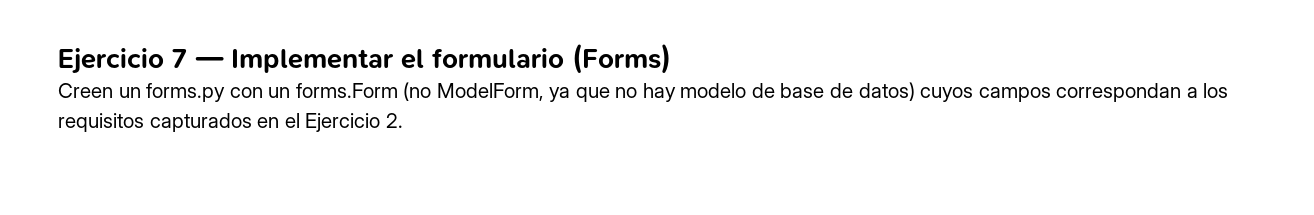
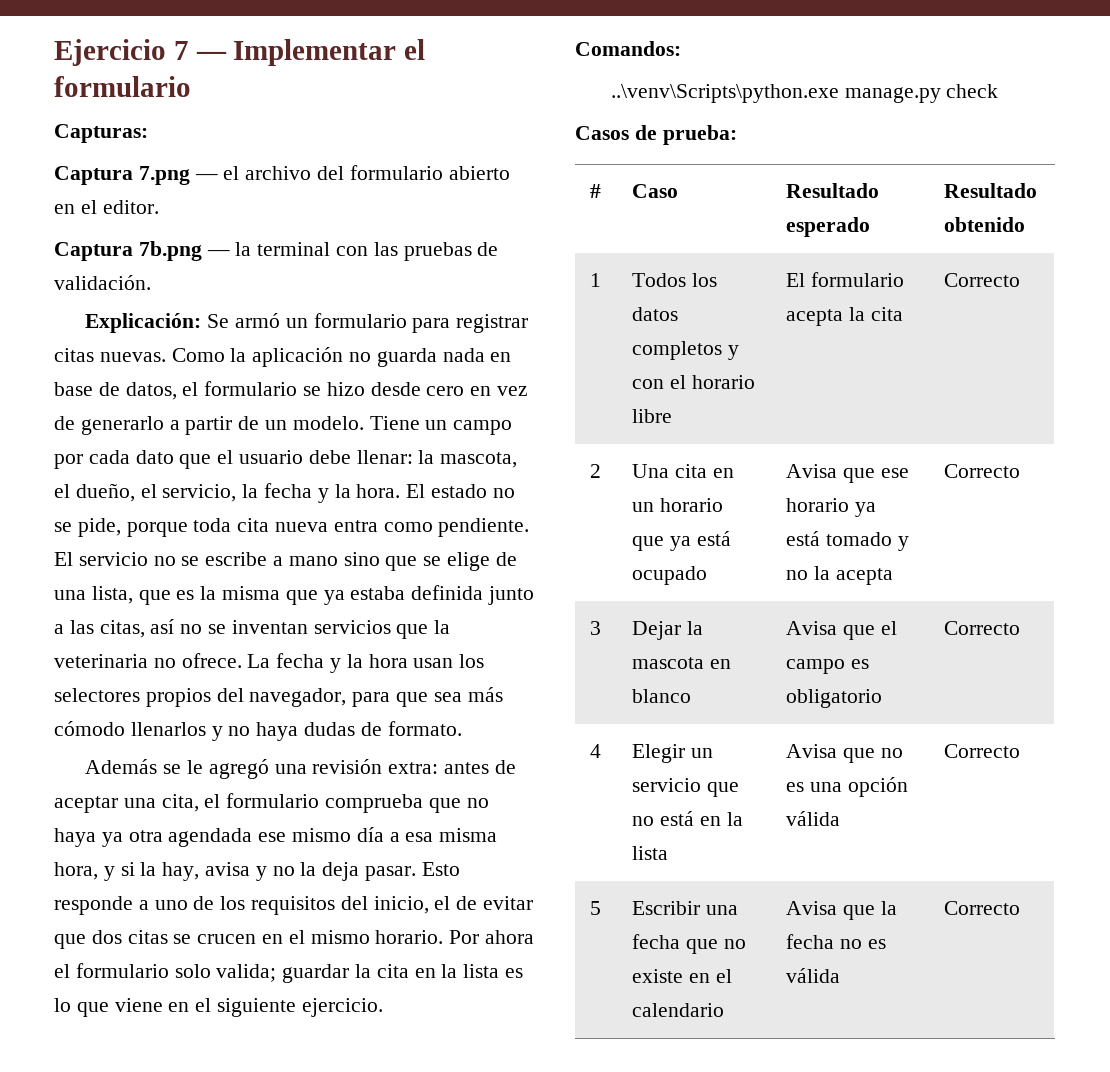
[572,43,671,74] [58,82,1229,102] [58,113,403,132] (Forms) // Creen un forms.py con un forms.Form (no ModelForm, ya que no hay modelo de base de datos) cuyos campos correspondan a los requisitos capturados en el Ejercicio 2. -> [54,124,148,143] [54,165,510,185] [54,200,159,214] [54,241,499,261] [54,275,151,290] [85,313,529,333] [54,347,512,367] [54,381,529,400] [54,416,513,435] [54,450,518,469] [54,483,515,503] [54,518,530,537] [54,552,517,571] [54,585,535,605] [54,619,451,639] [54,653,485,673] [54,687,503,707] [54,721,462,741] [85,759,516,779] [54,793,489,813] [54,827,498,847] [54,862,460,881] [54,896,534,915] [54,930,535,949] [54,963,524,983] [54,998,383,1017] [575,41,681,56] [610,84,999,103] [575,125,737,145] [590,184,602,198] [632,184,679,198] [786,183,880,198] [786,217,871,237] [944,183,1038,198] [944,217,1026,232] [590,273,602,287] [632,273,718,287] [632,307,679,321] [632,341,740,360] [632,375,755,389] [632,409,673,423] [786,272,905,287] [786,307,903,326] [944,273,1021,287] [590,464,602,478] [632,464,734,478] [632,498,724,512] [632,531,731,551] [632,566,708,585] [786,464,909,483] [786,498,877,517] [786,531,909,551] [786,566,893,585] [944,464,1021,478] [590,621,602,635] [632,621,704,640] [632,657,732,669] [632,689,692,703] [786,621,897,640] [786,659,870,674] [786,689,883,708] [944,621,1021,635] [590,744,602,758] [632,744,714,763] [632,778,740,797] [632,811,743,826] [632,846,669,860] [786,744,903,763] [786,777,908,797] [786,811,841,826] [944,744,1021,758] [590,901,602,915] [632,901,739,915] [632,934,746,954] [632,969,732,983] [632,1003,725,1017] [786,901,897,920] [786,934,886,949] [786,968,841,983] [944,901,1021,915] // Capturas: // Captura 7.png — el archivo del formulario abierto en el editor. // Captura 7b.png — la terminal con las pruebas de validación. // Explicación: Se armó un formulario para registrar citas nuevas. Como la aplicación no guarda nada en base de datos, el formulario se hizo desde cero en vez de generarlo a partir de un modelo. Tiene un campo por cada dato que el usuario debe llenar: la mascota, el dueño, el servicio, la fecha y la hora. El estado no se pide, porque toda cita nueva entra como pendiente. El servicio no se escribe a mano sino que se elige de una lista, que es la misma que ya estaba definida junto a las citas, así no se inventan servicios que la veterinaria no ofrece. La fecha y la hora usan los selectores propios del navegador, para que sea más cómodo llenarlos y no haya dudas de formato. // Además se le agregó una revisión extra: antes de aceptar una cita, el formulario comprueba que no haya ya otra agendada ese mismo día a esa misma hora, y si la hay, avisa y no la deja pasar. Esto responde a uno de los requisitos del inicio, el de evitar que dos citas se crucen en el mismo horario. Por ahora el formulario solo valida; guardar la cita en la lista es lo que viene en el siguiente ejercicio. // Comandos: // ..\venv\Scripts\python.exe manage.py check // Casos de prueba: // # | Caso | Resultado esperado | Resultado obtenido // 1 | Todos los datos completos y con el horario libre | El formulario acepta la cita | Correcto // 2 | Una cita en un horario que ya está ocupado | Avisa que ese horario ya está tomado y no la acepta | Correcto // 3 | Dejar la mascota en blanco | Avisa que el campo es obligatorio | Correcto // 4 | Elegir un servicio que no está en la lista | Avisa que no es una opción válida | Correcto // 5 | Escribir una fecha que no existe en el calendario | Avisa que la fecha no es válida | Correcto

